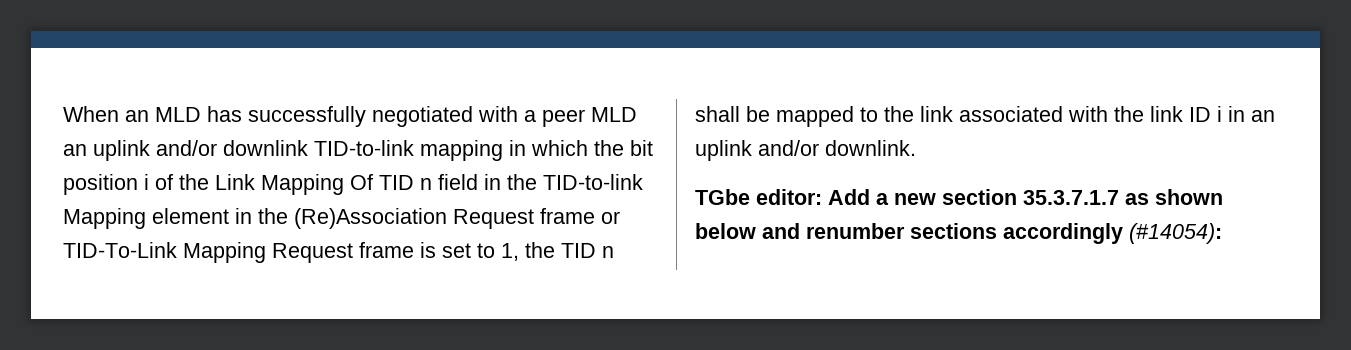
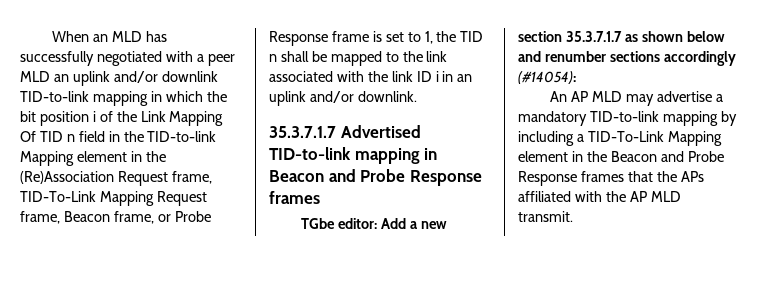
[540,208,620,224] frame or -> [171,171,212,184] frame,
(353, 253) none -> [20,211,211,224] [269,31,328,46] frame, Beacon frame, or Probe Response
(916, 148) none -> [269,125,421,138] [269,147,438,164] [269,169,482,186] [269,191,320,204] // 35.3.7.1.7 Advertised TID-to-link mapping in Beacon and Probe Response frames
(1222, 233) none -> [550,91,723,106] [518,111,737,126] [518,131,722,146] [518,151,724,162] [518,171,704,186] [518,191,681,202] [518,211,573,222] // An AP MLD may advertise a mandatory TID-to-link mapping by including a TID-To-Link Mapping element in the Beacon and Probe Response frames that the APs affiliated with the AP MLD transmit.

